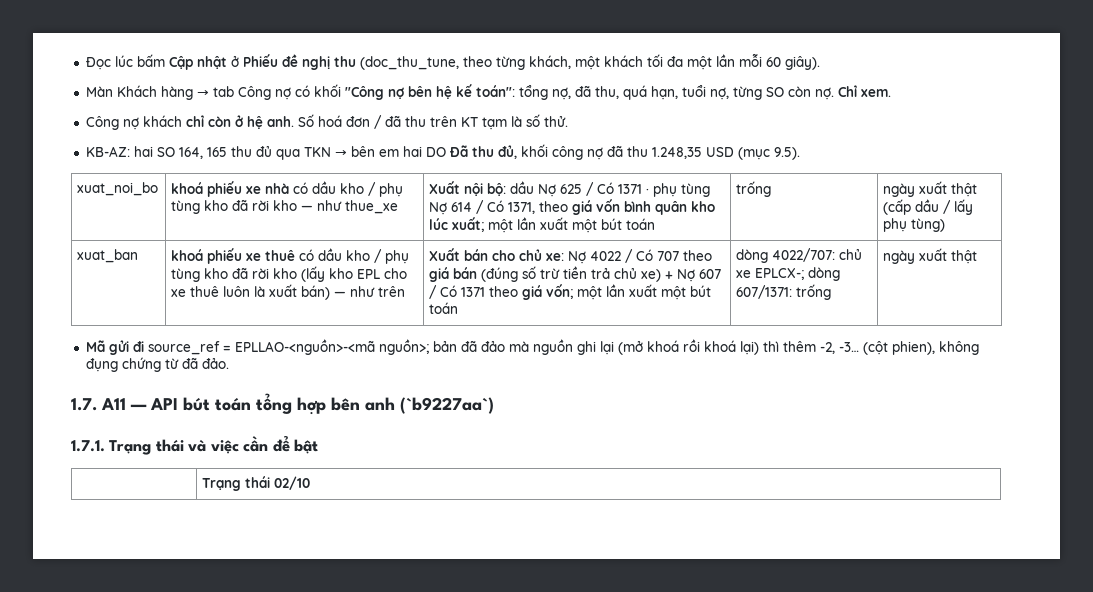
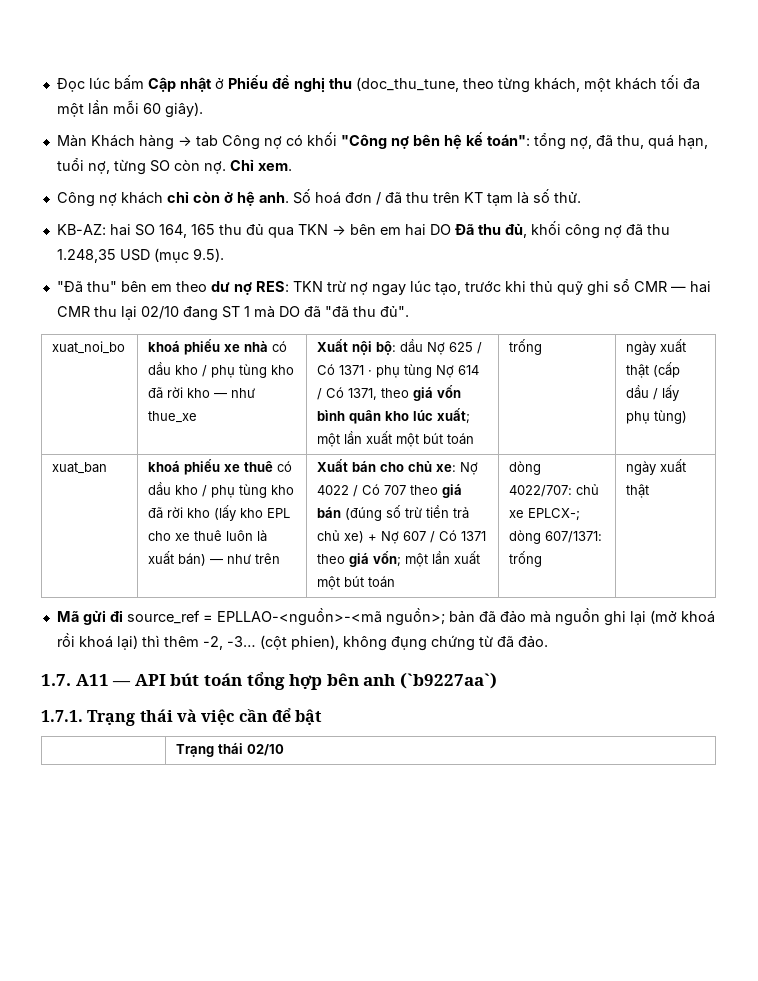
(800, 153) none -> [56,279,711,296] [56,305,409,321] // "Đã thu" bên em theo dư nợ RES: TKN trừ nợ ngay lúc tạo, trước khi thủ quỹ ghi sổ CMR — hai CMR thu lại 02/10 đang ST 1 mà DO đã "đã thu đủ".

